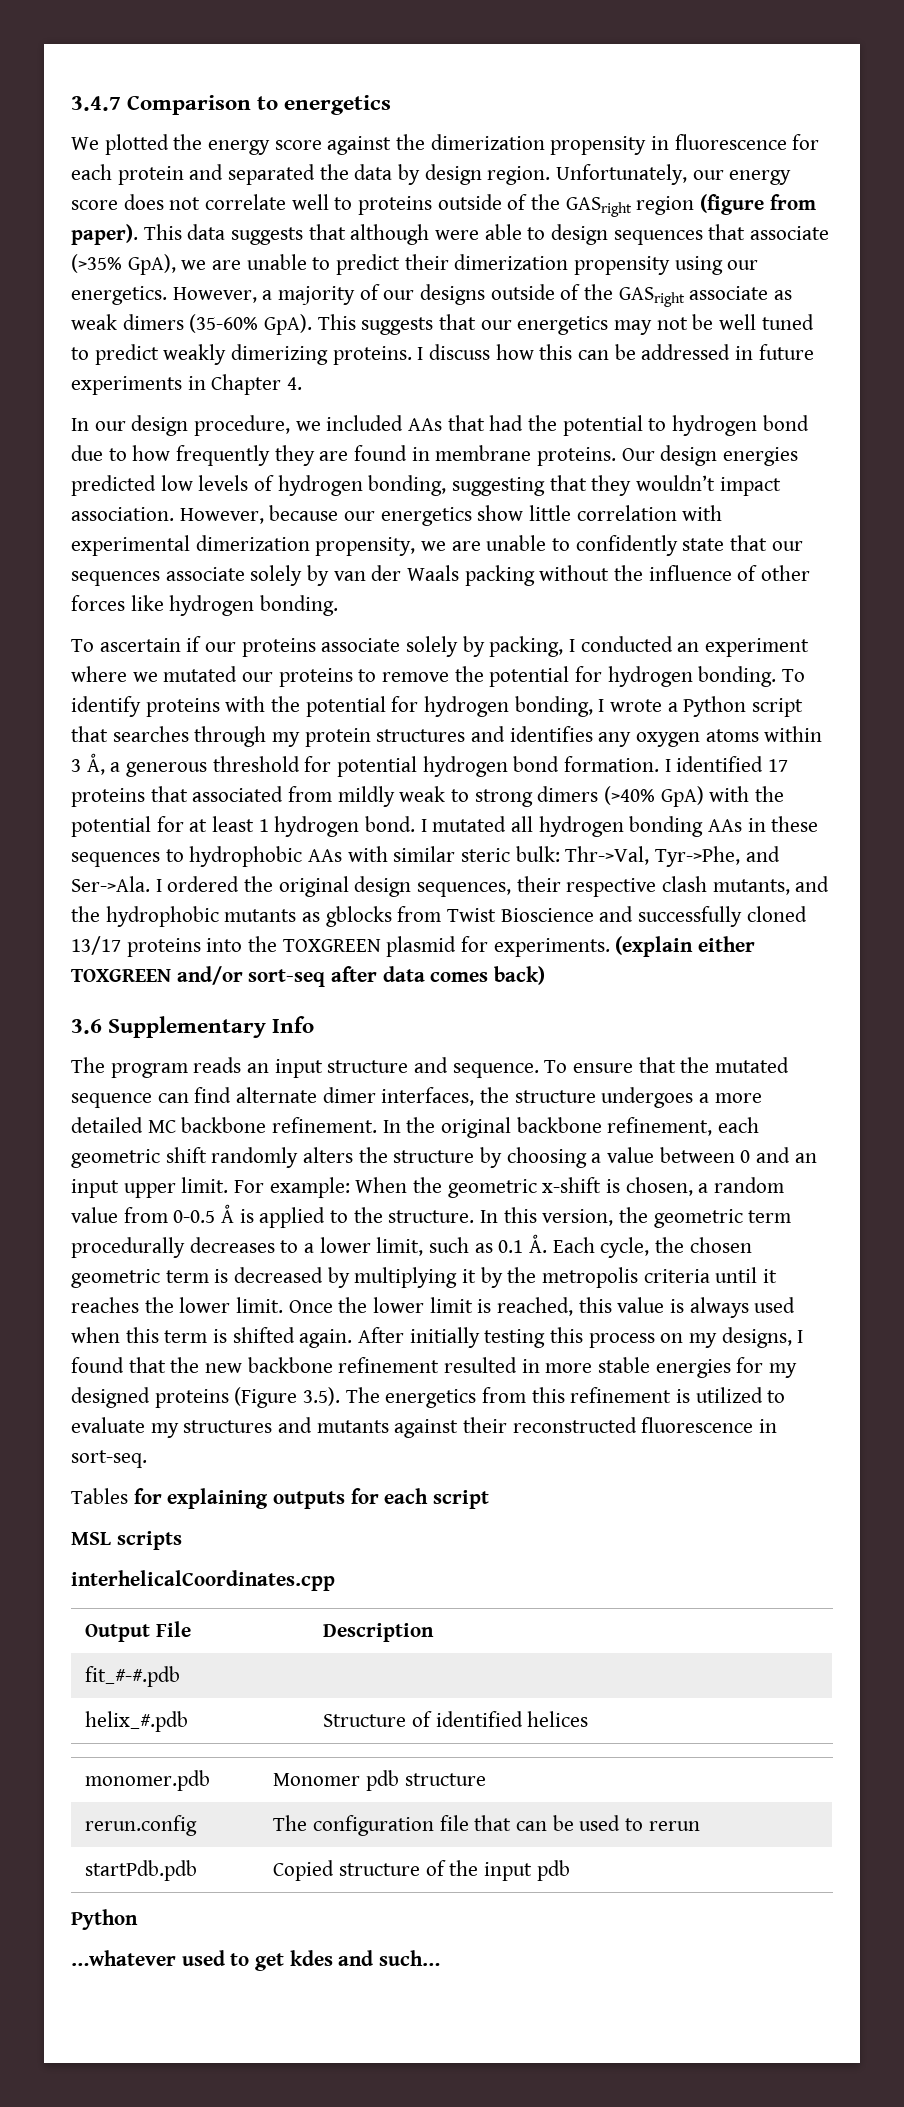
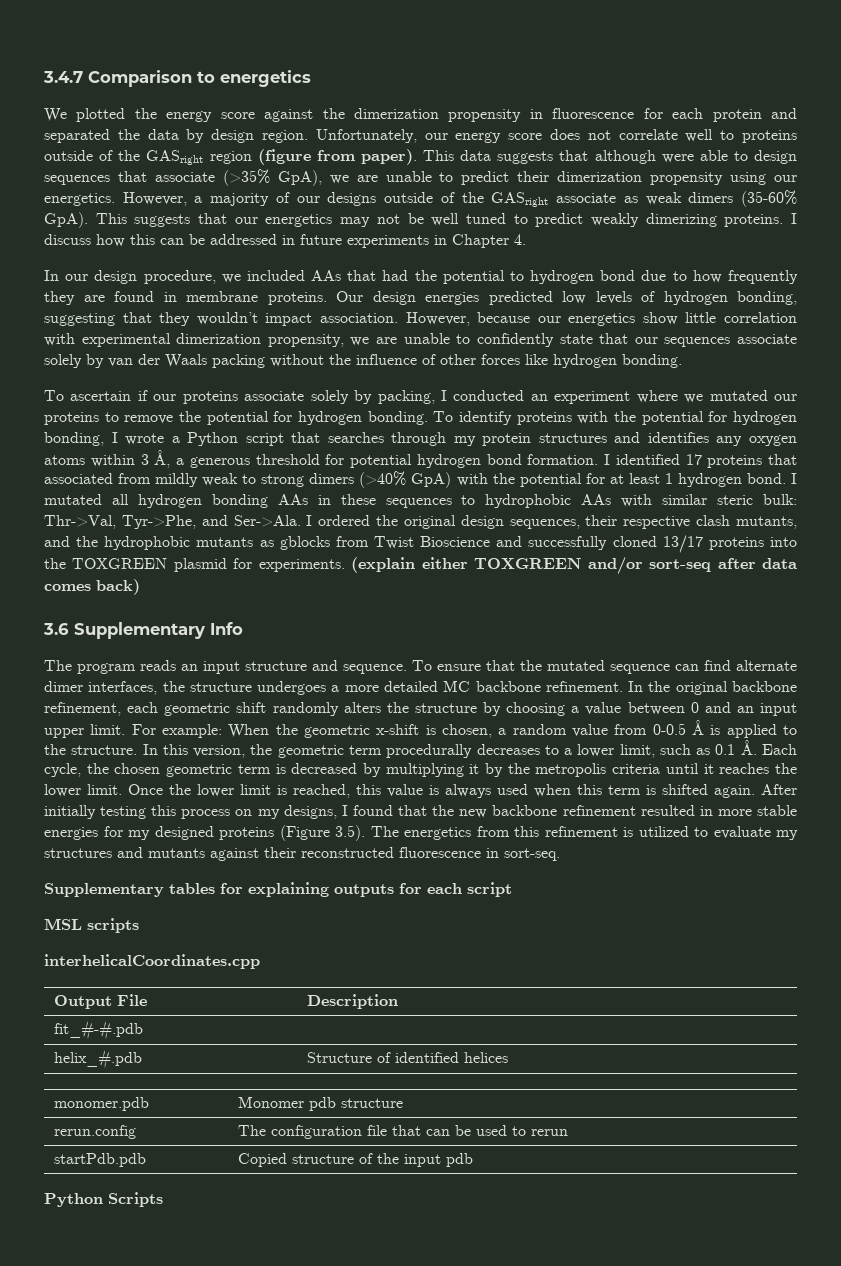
[71,1488,128,1504] Tables -> [44,883,215,897] Supplementary tables
[71,1950,441,1971] // …whatever used to get kdes and such… -> [108,1192,163,1207] Scripts

